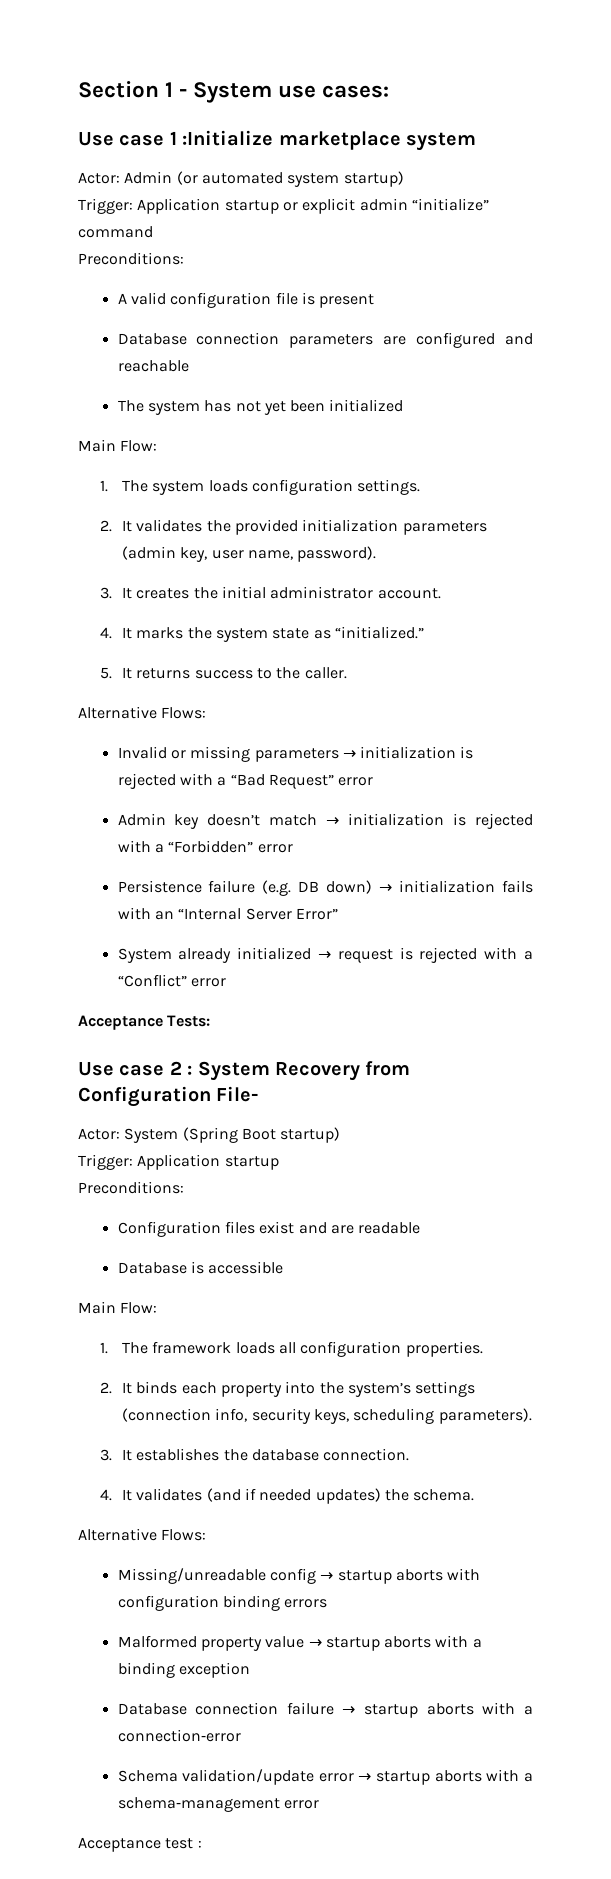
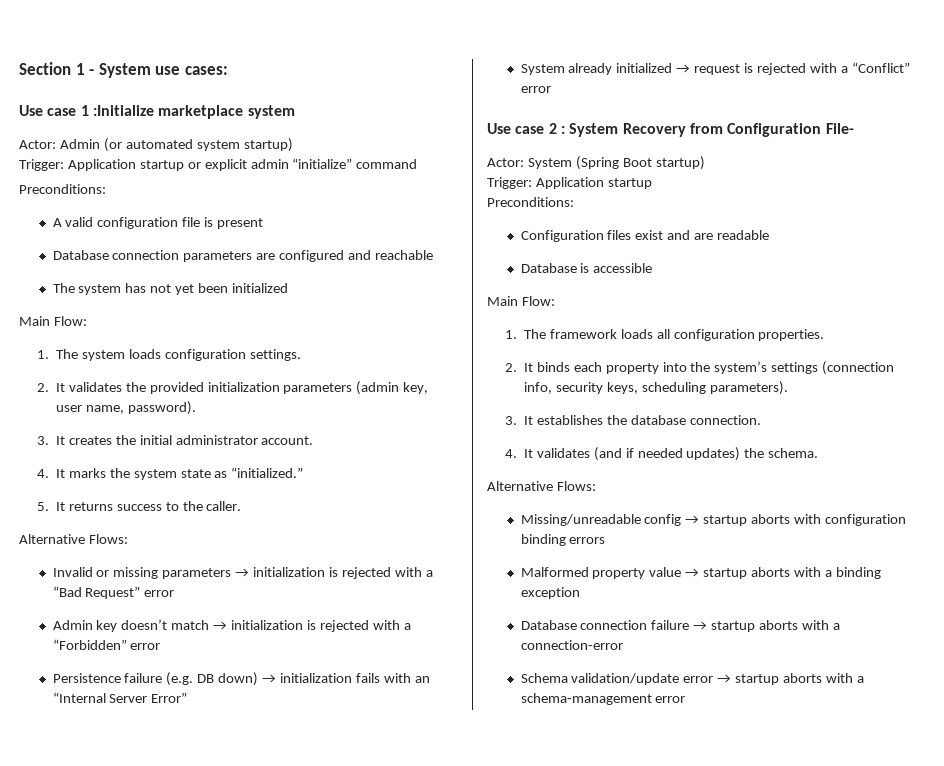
[78,1015,211,1030] // Acceptance Tests: -> (551, 89) none
[78,1837,202,1852] // Acceptance test : -> (686, 699) none

